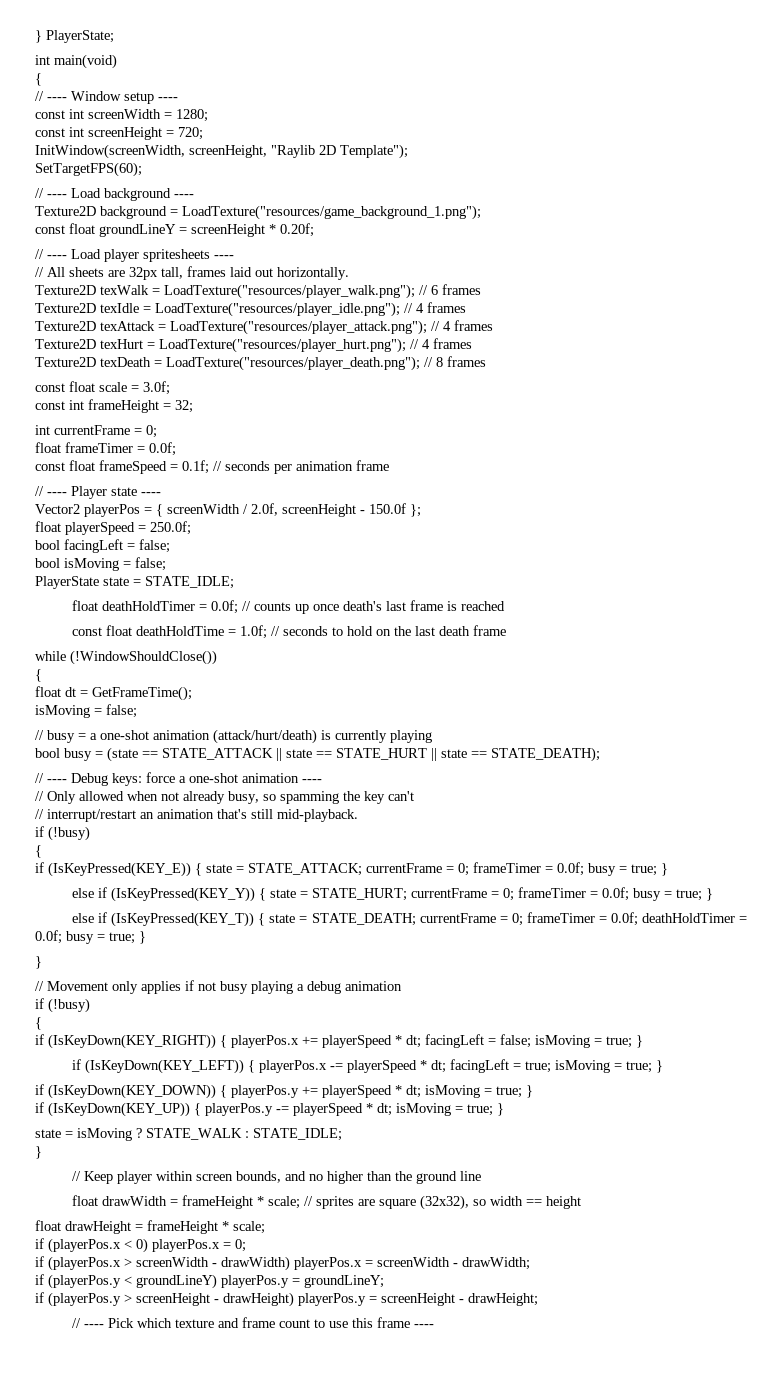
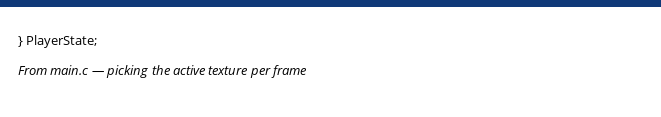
[35,54,117,69] [35,73,42,86] [35,91,178,104] [35,109,208,122] [35,127,203,140] [35,144,408,159] [35,162,142,177] [35,188,194,201] [35,205,481,220] [35,223,314,237] [35,249,234,262] [35,266,349,280] [35,284,481,299] [35,302,466,317] [35,320,493,335] [35,338,472,353] [35,356,486,371] [35,381,170,395] [35,399,193,413] [35,425,157,438] [35,442,176,456] [35,460,389,474] [35,486,161,499] [35,503,421,517] [35,521,191,535] [35,539,170,553] [35,557,166,571] [35,576,234,589] [72,600,506,614] [72,625,507,639] [35,650,217,665] [35,669,42,682] [35,686,192,701] [35,704,137,718] [35,729,432,744] [35,747,600,762] [35,772,322,786] [35,791,414,804] [35,809,358,822] [35,826,90,841] [35,845,42,858] [35,862,668,877] [72,887,714,902] [72,912,747,927] [35,930,146,944] [35,956,42,969] [35,980,402,994] [35,998,90,1013] [35,1017,42,1030] [35,1034,643,1049] [72,1059,664,1074] [35,1084,533,1099] [35,1102,504,1117] [35,1128,342,1141] [35,1146,42,1159] [72,1171,482,1184] [72,1195,582,1210] [35,1220,265,1234] [35,1238,246,1253] [35,1256,530,1271] [35,1274,384,1289] [35,1292,538,1307] [72,1317,435,1328] int main(void) // { // // ---- Window setup ---- // const int screenWidth = 1280; // const int screenHeight = 720; // InitWindow(screenWidth, screenHeight, "Raylib 2D Template"); // SetTargetFPS(60); // // ---- Load background ---- // Texture2D background = LoadTexture("resources/game_background_1.png"); // const float groundLineY = screenHeight * 0.20f; // // ---- Load player spritesheets ---- // // All sheets are 32px tall, frames laid out horizontally. // Texture2D texWalk = LoadTexture("resources/player_walk.png"); // 6 frames // Texture2D texIdle = LoadTexture("resources/player_idle.png"); // 4 frames // Texture2D texAttack = LoadTexture("resources/player_attack.png"); // 4 frames // Texture2D texHurt = LoadTexture("resources/player_hurt.png"); // 4 frames // Texture2D texDeath = LoadTexture("resources/player_death.png"); // 8 frames // const float scale = 3.0f; // const int frameHeight = 32; // int currentFrame = 0; // float frameTimer = 0.0f; // const float frameSpeed = 0.1f; // seconds per animation frame // // ---- Player state ---- // Vector2 playerPos = { screenWidth / 2.0f, screenHeight - 150.0f }; // float playerSpeed = 250.0f; // bool facingLeft = false; // bool isMoving = false; // PlayerState state = STATE_IDLE; // float deathHoldTimer = 0.0f; // counts up once death's last frame is reached // const float deathHoldTime = 1.0f; // seconds to hold on the last death frame // while (!WindowShouldClose()) // { // float dt = GetFrameTime(); // isMoving = false; // // busy = a one-shot animation (attack/hurt/death) is currently playing // bool busy = (state == STATE_ATTACK || state == STATE_HURT || state == STATE_DEATH); // // ---- Debug keys: force a one-shot animation ---- // // Only allowed when not already busy, so spamming the key can't // // interrupt/restart an animation that's still mid-playback. // if (!busy) // { // if (IsKeyPressed(KEY_E)) { state = STATE_ATTACK; currentFrame = 0; frameTimer = 0.0f; busy = true; } // else if (IsKeyPressed(KEY_Y)) { state = STATE_HURT; currentFrame = 0; frameTimer = 0.0f; busy = true; } // else if (IsKeyPressed(KEY_T)) { state = STATE_DEATH; currentFrame = 0; frameTimer = 0.0f; deathHoldTimer = 0.0f; busy = true; } // } // // Movement only applies if not busy playing a debug animation // if (!busy) // { // if (IsKeyDown(KEY_RIGHT)) { playerPos.x += playerSpeed * dt; facingLeft = false; isMoving = true; } // if (IsKeyDown(KEY_LEFT)) { playerPos.x -= playerSpeed * dt; facingLeft = true; isMoving = true; } // if (IsKeyDown(KEY_DOWN)) { playerPos.y += playerSpeed * dt; isMoving = true; } // if (IsKeyDown(KEY_UP)) { playerPos.y -= playerSpeed * dt; isMoving = true; } // state = isMoving ? STATE_WALK : STATE_IDLE; // } // // Keep player within screen bounds, and no higher than the ground line // float drawWidth = frameHeight * scale; // sprites are square (32x32), so width == height // float drawHeight = frameHeight * scale; // if (playerPos.x < 0) playerPos.x = 0; // if (playerPos.x > screenWidth - drawWidth) playerPos.x = screenWidth - drawWidth; // if (playerPos.y < groundLineY) playerPos.y = groundLineY; // if (playerPos.y > screenHeight - drawHeight) playerPos.y = screenHeight - drawHeight; // // ---- Pick which texture and frame count to use this frame ---- -> [18,65,307,78] From main.c — picking the active texture per frame

